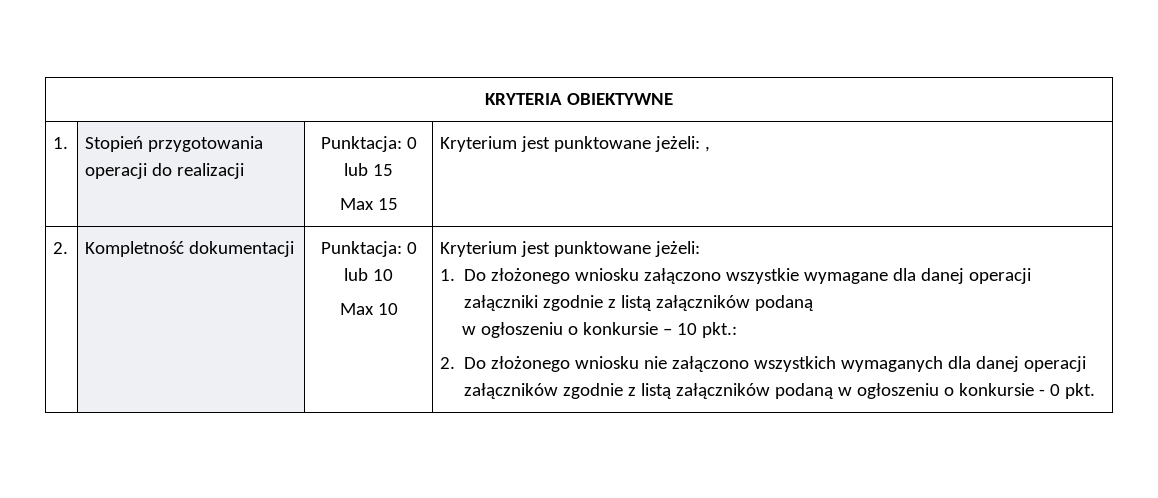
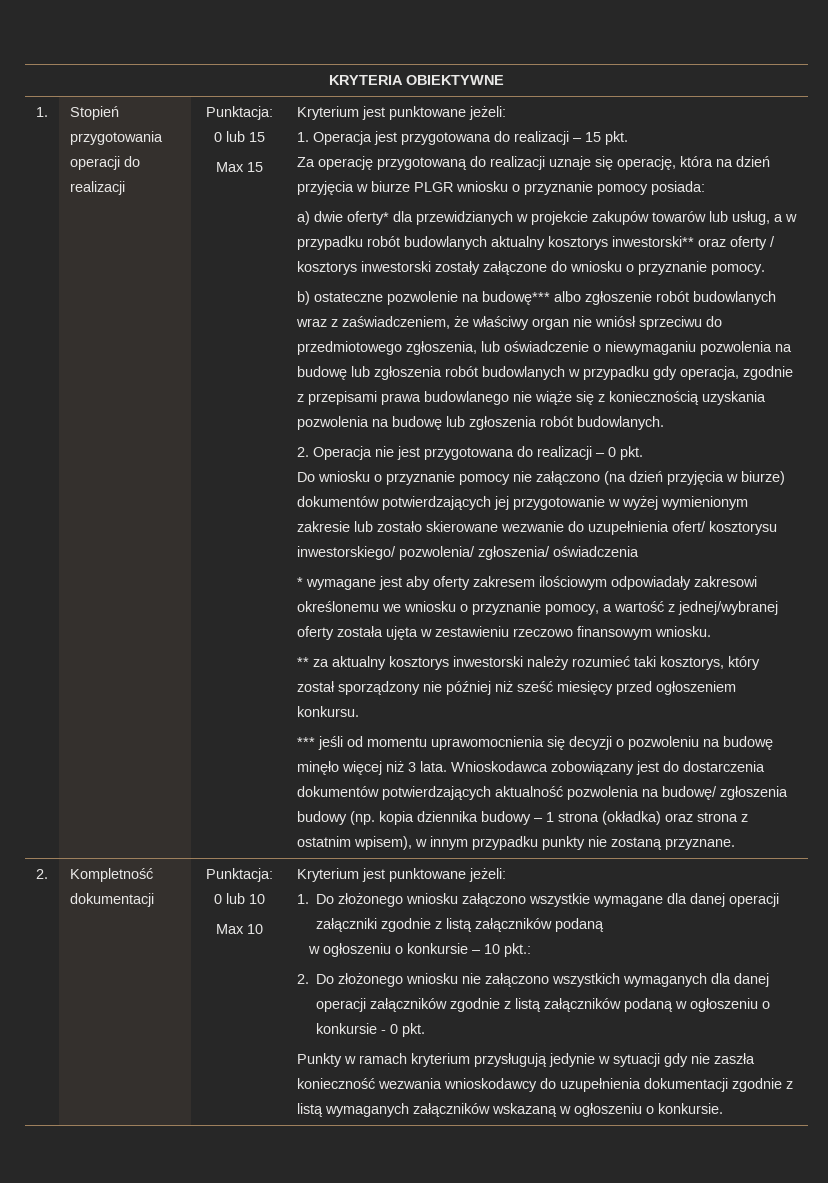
[705,146,711,152] , -> [296,131,628,145] [296,156,770,170] [296,181,705,195] [296,211,797,225] [296,236,775,250] [296,261,765,275] [296,291,776,305] [295,316,722,330] [296,341,792,355] [296,366,793,380] [296,391,766,405] [296,416,664,430] [296,446,643,460] [296,471,785,485] [296,496,748,510] [296,521,777,535] [296,546,639,560] [296,576,757,590] [296,601,778,615] [296,626,711,640] [296,656,760,670] [296,681,736,695] [296,706,359,717] [296,736,773,750] [296,761,765,775] [296,786,788,800] [296,811,748,825] [296,836,735,850] // 1. Operacja jest przygotowana do realizacji – 15 pkt. // Za operację przygotowaną do realizacji uznaje się operację, która na dzień przyjęcia w biurze PLGR wniosku o przyznanie pomocy posiada: // a) dwie oferty* dla przewidzianych w projekcie zakupów towarów lub usług, a w przypadku robót budowlanych aktualny kosztorys inwestorski** oraz oferty / kosztorys inwestorski zostały załączone do wniosku o przyznanie pomocy. // b) ostateczne pozwolenie na budowę*** albo zgłoszenie robót budowlanych wraz z zaświadczeniem, że właściwy organ nie wniósł sprzeciwu do przedmiotowego zgłoszenia, lub oświadczenie o niewymaganiu pozwolenia na budowę lub zgłoszenia robót budowlanych w przypadku gdy operacja, zgodnie z przepisami prawa budowlanego nie wiąże się z koniecznością uzyskania pozwolenia na budowę lub zgłoszenia robót budowlanych. // 2. Operacja nie jest przygotowana do realizacji – 0 pkt. // Do wniosku o przyznanie pomocy nie załączono (na dzień przyjęcia w biurze) dokumentów potwierdzających jej przygotowanie w wyżej wymienionym zakresie lub zostało skierowane wezwanie do uzupełnienia ofert/ kosztorysu inwestorskiego/ pozwolenia/ zgłoszenia/ oświadczenia // * wymagane jest aby oferty zakresem ilościowym odpowiadały zakresowi określonemu we wniosku o przyznanie pomocy, a wartość z jednej/wybranej oferty została ujęta w zestawieniu rzeczowo finansowym wniosku. // ** za aktualny kosztorys inwestorski należy rozumieć taki kosztorys, który został sporządzony nie później niż sześć miesięcy przed ogłoszeniem konkursu. // *** jeśli od momentu uprawomocnienia się decyzji o pozwoleniu na budowę minęło więcej niż 3 lata. Wnioskodawca zobowiązany jest do dostarczenia dokumentów potwierdzających aktualność pozwolenia na budowę/ zgłoszenia budowy (np. kopia dziennika budowy – 1 strona (okładka) oraz strona z ostatnim wpisem), w innym przypadku punkty nie zostaną przyznane.
(1096, 391) none -> [296,1053,755,1067] [296,1078,793,1092] [296,1103,723,1117] // Punkty w ramach kryterium przysługują jedynie w sytuacji gdy nie zaszła konieczność wezwania wnioskodawcy do uzupełnienia dokumentacji zgodnie z listą wymaganych załączników wskazaną w ogłoszeniu o konkursie.

